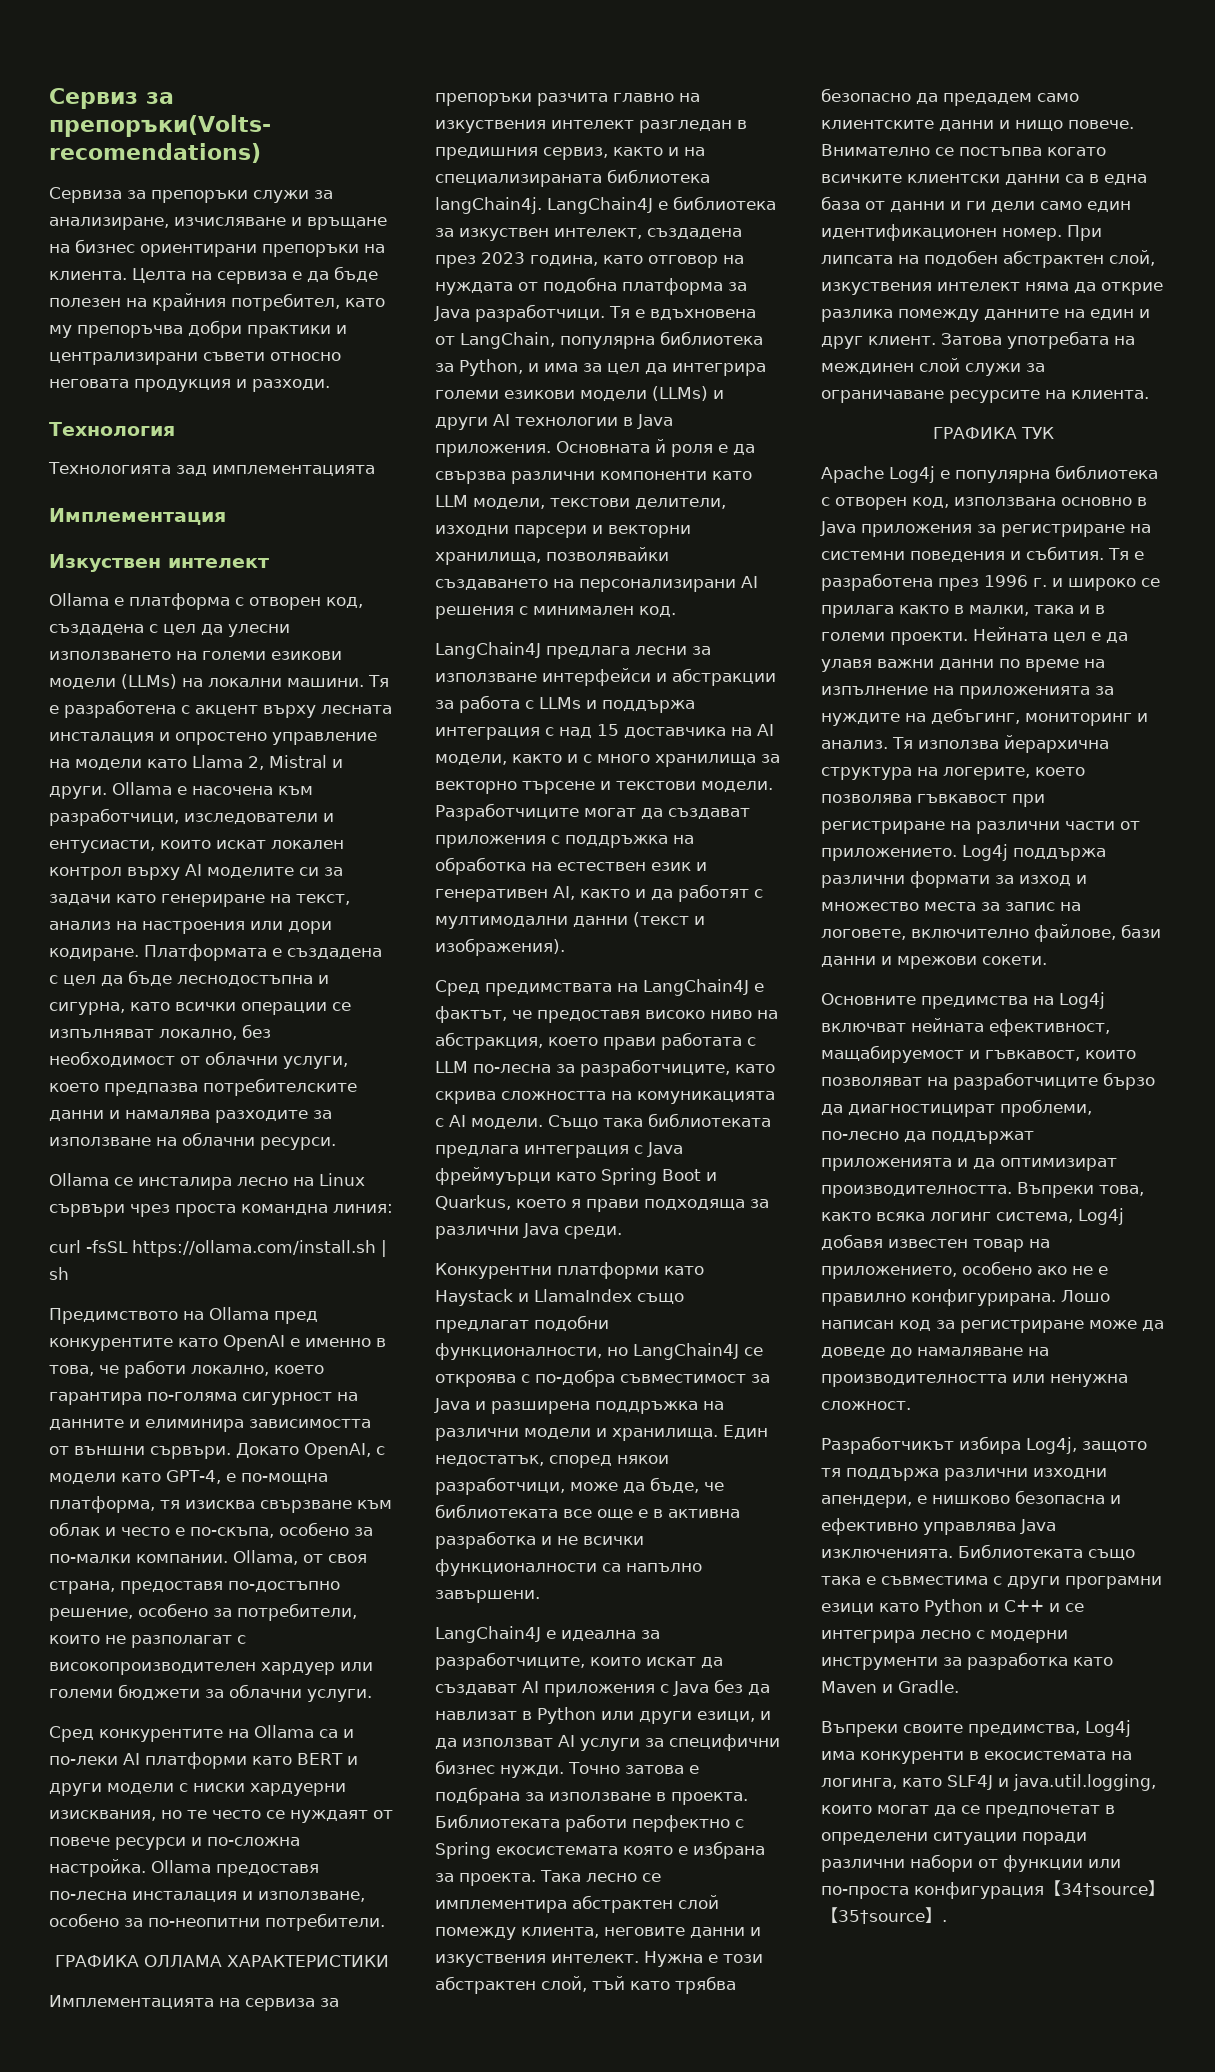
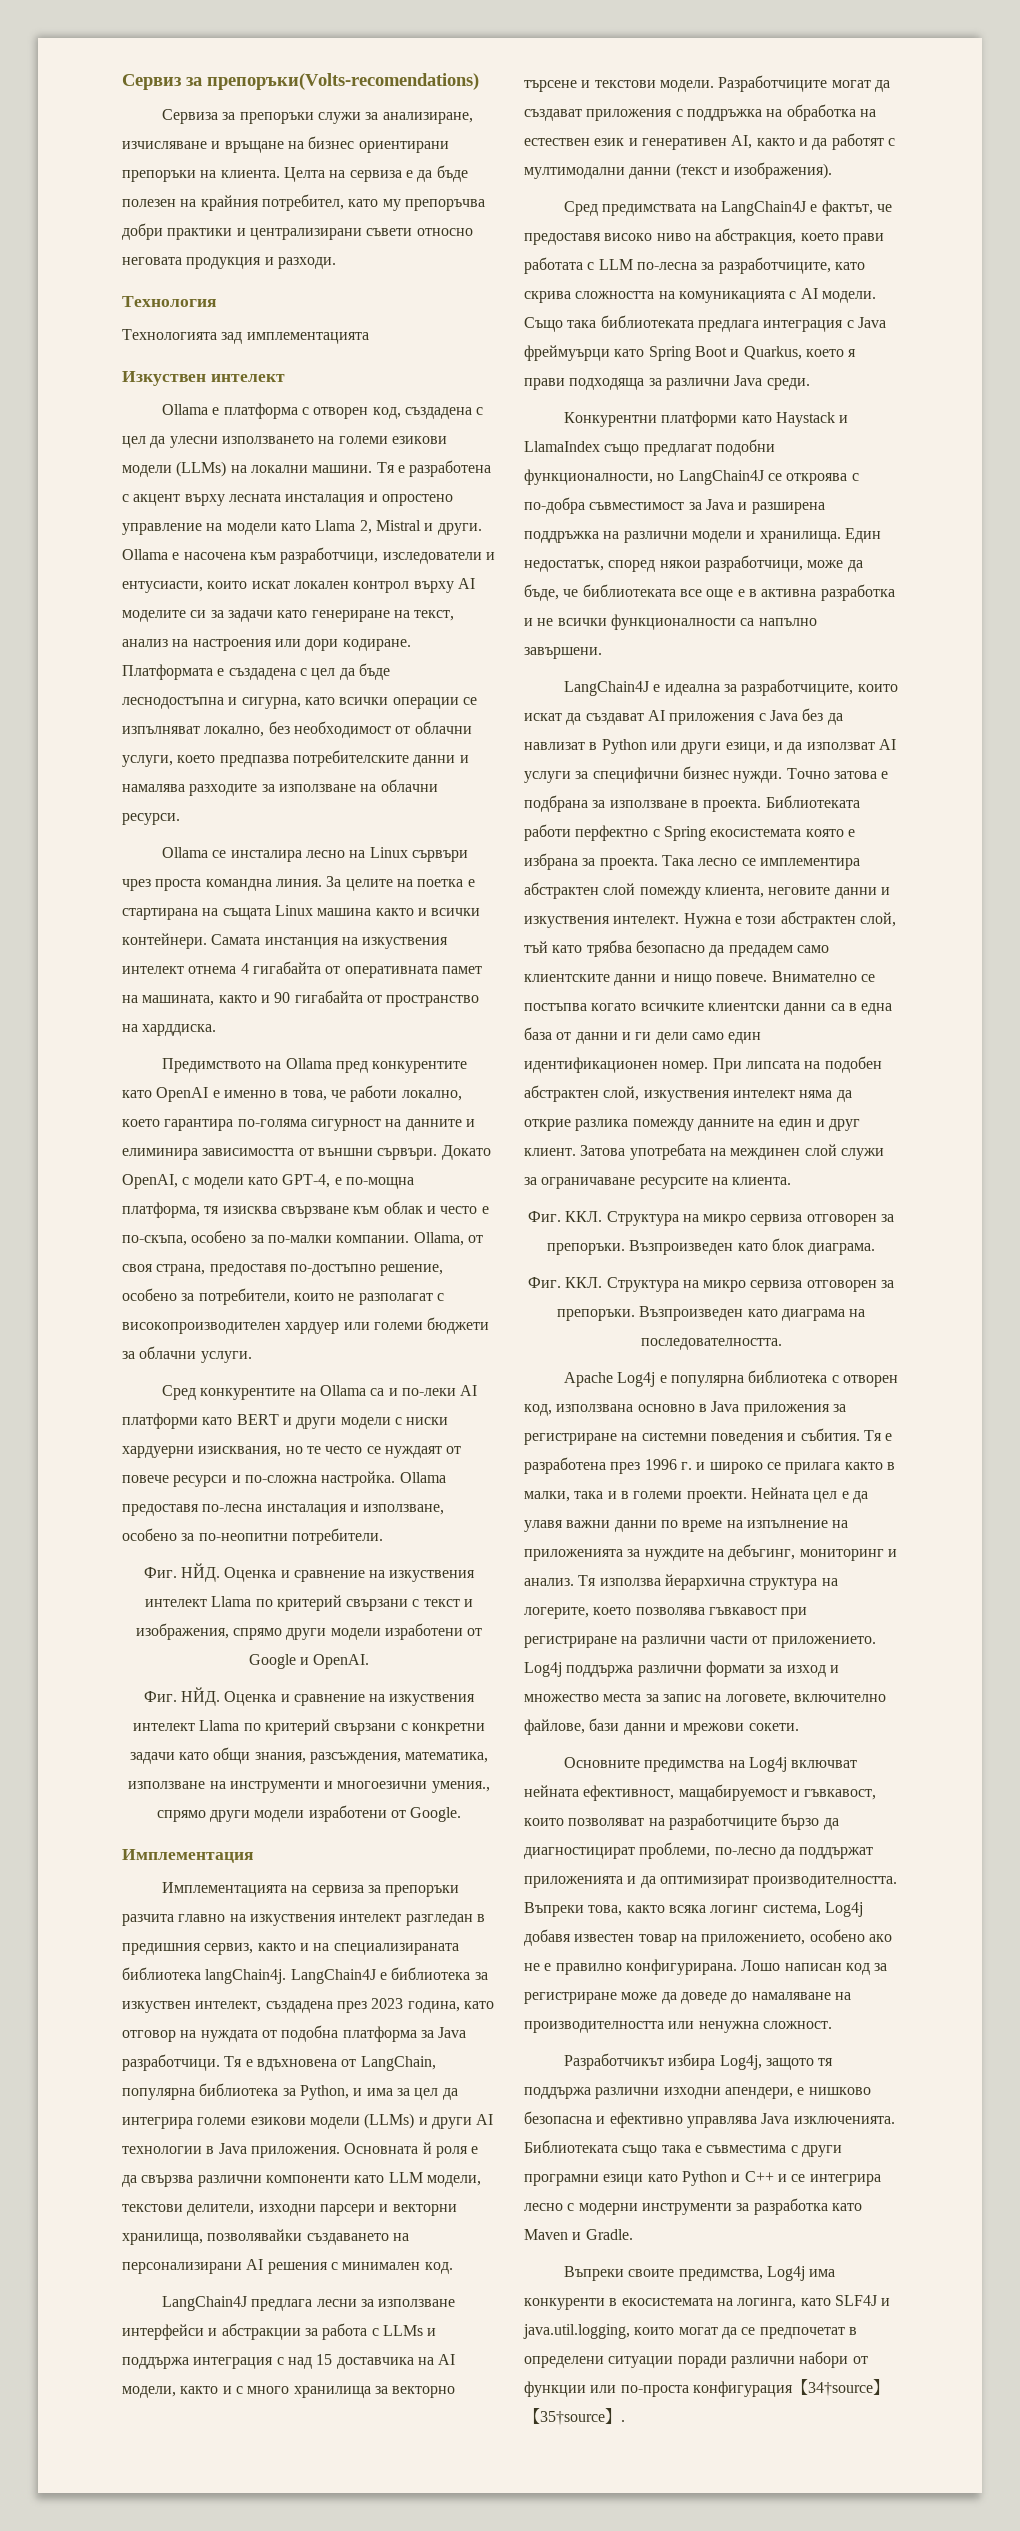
[49,508,226,525] // Имплементация -> (369, 338) none
[333,1204,393,1213] [49,1240,387,1257] [49,1267,69,1280] линия: // curl -fsSL https://ollama.com/install.sh | sh -> [275,876,475,891] [122,905,481,920] [122,933,449,949] [122,961,482,978] [122,990,480,1007] [122,1024,217,1036] линия. За целите на поетка е стартирана на същата Linux машина както и всички контейнери. Самата инстанция на изкуствения интелект отнема 4 гигабайта от оперативната памет на машината, както и 90 гигабайта от пространство на харддиска.
[54,1955,389,1967] ГРАФИКА ОЛЛАМА ХАРАКТЕРИСТИКИ -> [143,1563,476,1582] [144,1595,474,1611] [135,1623,483,1640] [248,1654,370,1669] [143,1687,476,1706] [133,1719,485,1735] [129,1747,489,1764] [128,1781,490,1793] [156,1805,462,1822] [122,1849,253,1863] Фиг. НЙД. Оценка и сравнение на изкуствения интелект Llama по критерий свързани с текст и изображения, спрямо други модели изработени от Google и OpenAI. // Фиг. НЙД. Оценка и сравнение на изкуствения интелект Llama по критерий свързани с конкретни задачи като общи знания, разсъждения, математика, използване на инструменти и многоезични умения., спрямо други модели изработени от Google. // Имплементация
[933,427,1054,439] ГРАФИКА ТУК -> [527,1211,895,1226] [546,1238,876,1255] [527,1277,895,1292] [556,1306,866,1321] [640,1338,782,1350] Фиг. ККЛ. Структура на микро сервиза отговорен за препоръки. Възпроизведен като блок диаграма. // Фиг. ККЛ. Структура на микро сервиза отговорен за препоръки. Възпроизведен като диаграма на последователността.

